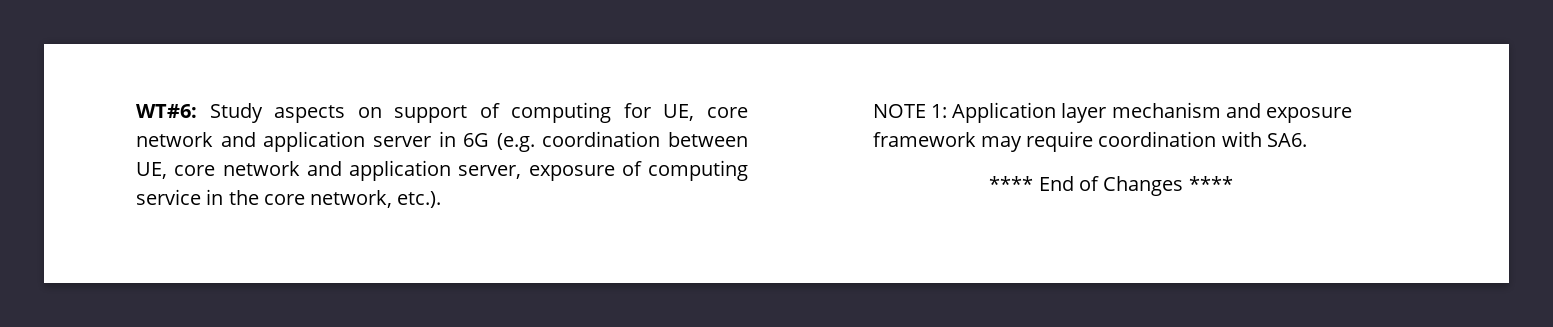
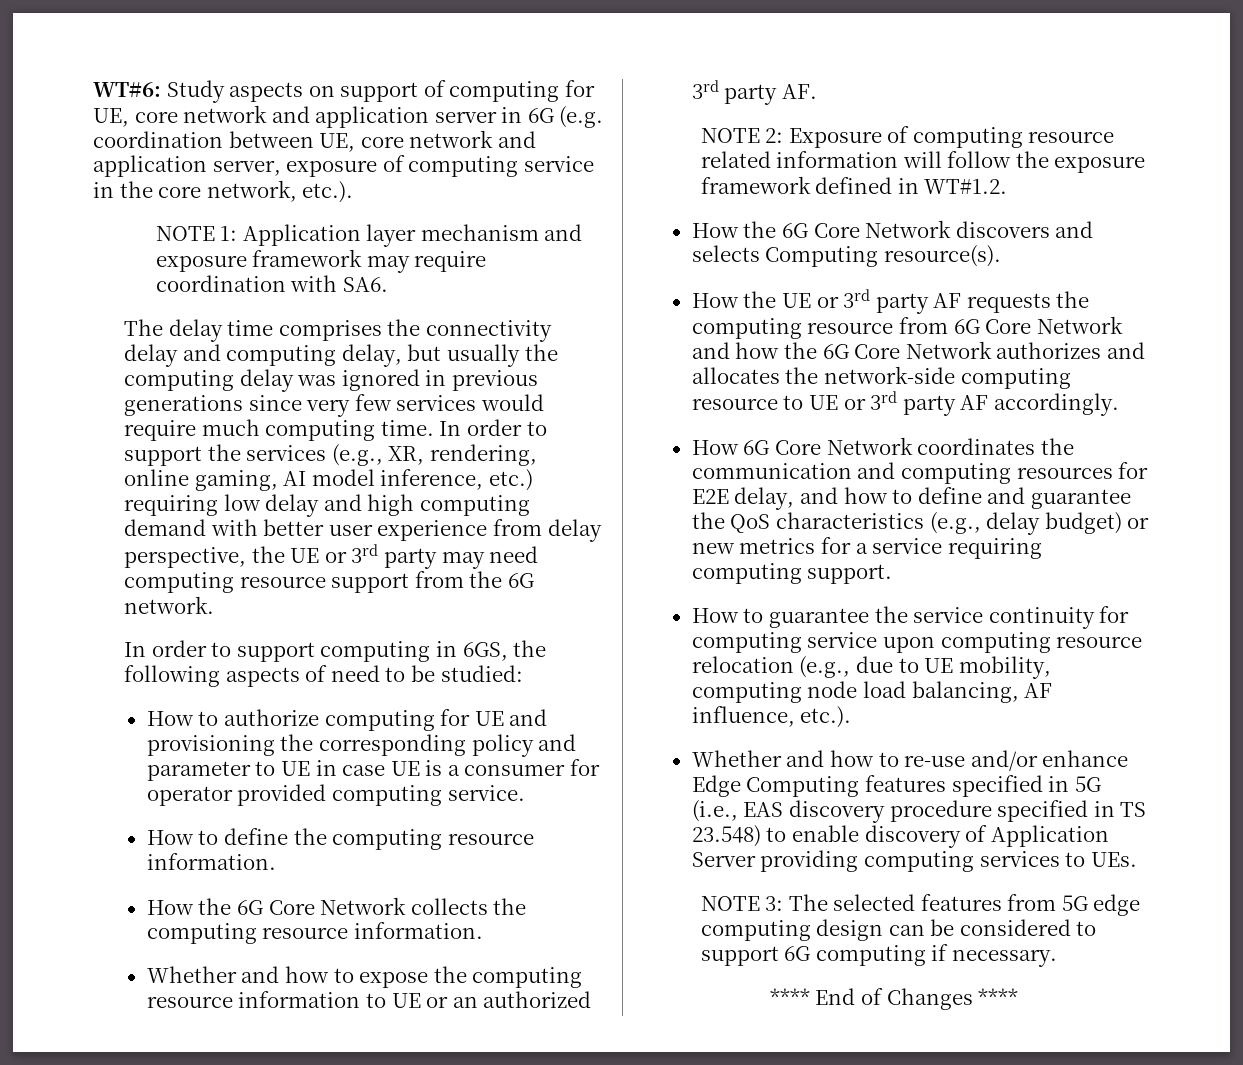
(1307, 140) none -> [124,319,553,342] [124,344,558,367] [124,369,539,392] [124,394,545,417] [124,419,547,441] [124,444,538,466] [124,469,534,491] [124,494,531,517] [124,519,602,542] [124,544,539,569] [124,571,535,593] [124,596,215,614] [124,640,547,662] [124,665,523,687] [146,709,548,731] [146,734,577,757] [146,759,600,781] [146,784,525,806] [146,828,534,850] [146,853,276,870] [146,897,527,915] [146,922,483,944] [146,966,583,988] [146,991,592,1008] [691,80,817,105] [700,126,1115,148] [700,151,1146,173] [700,176,1008,194] [691,220,1094,238] [691,245,1001,267] [691,289,1090,314] [691,316,1123,339] [691,341,1145,359] [691,366,1071,389] [691,391,1119,416] [691,437,1074,455] [691,462,1149,484] [691,487,1131,510] [691,512,1150,535] [691,537,1042,559] [691,563,893,584] [691,606,1130,629] [691,632,1143,653] [691,656,1051,679] [691,681,1053,703] [691,706,852,728] [691,750,1129,771] [691,775,1101,797] [691,800,1147,823] [691,825,1109,848] [691,850,1137,872] [700,894,1141,916] [700,919,1097,941] [700,944,1057,967] // The delay time comprises the connectivity delay and computing delay, but usually the computing delay was ignored in previous generations since very few services would require much computing time. In order to support the services (e.g., XR, rendering, online gaming, AI model inference, etc.) requiring low delay and high computing demand with better user experience from delay perspective, the UE or 3rd party may need computing resource support from the 6G network. // In order to support computing in 6GS, the following aspects of need to be studied: // How to authorize computing for UE and provisioning the corresponding policy and parameter to UE in case UE is a consumer for operator provided computing service. // How to define the computing resource information. // How the 6G Core Network collects the computing resource information. // Whether and how to expose the computing resource information to UE or an authorized 3rd party AF. // NOTE 2: Exposure of computing resource related information will follow the exposure framework defined in WT#1.2. // How the 6G Core Network discovers and selects Computing resource(s). // How the UE or 3rd party AF requests the computing resource from 6G Core Network and how the 6G Core Network authorizes and allocates the network-side computing resource to UE or 3rd party AF accordingly. // How 6G Core Network coordinates the communication and computing resources for E2E delay, and how to define and guarantee the QoS characteristics (e.g., delay budget) or new metrics for a service requiring computing support. // How to guarantee the service continuity for computing service upon computing resource relocation (e.g., due to UE mobility, computing node load balancing, AF influence, etc.). // Whether and how to re-use and/or enhance Edge Computing features specified in 5G (i.e., EAS discovery procedure specified in TS 23.548) to enable discovery of Application Server providing computing services to UEs. // NOTE 3: The selected features from 5G edge computing design can be considered to support 6G computing if necessary.

